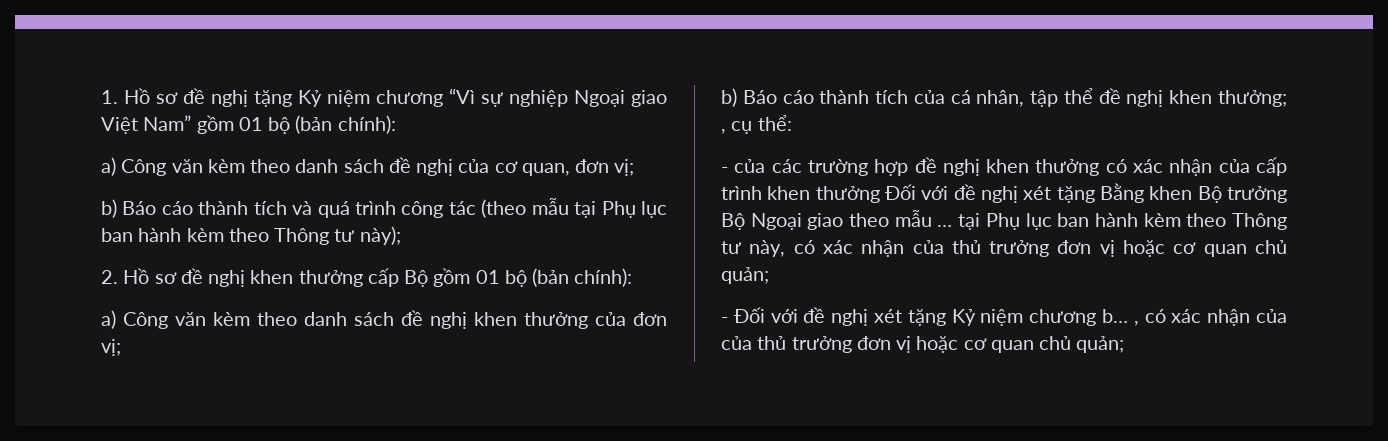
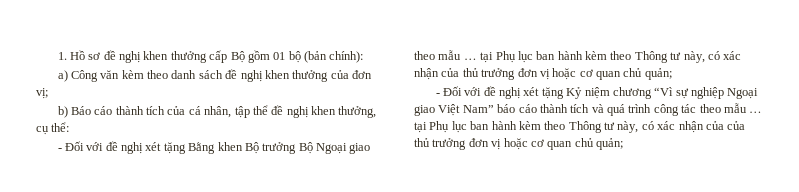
[254,88,667,107] [101,115,396,134] [101,157,635,176] [101,198,668,218] [101,226,401,245] [101,268,246,287] tặng Kỷ niệm chương “Vì sự nghiệp Ngoại giao Việt Nam” gồm 01 bộ (bản chính): // a) Công văn kèm theo danh sách đề nghị của cơ quan, đơn vị; // b) Báo cáo thành tích và quá trình công tác (theo mẫu tại Phụ lục ban hành kèm theo Thông tư này); // 2. Hồ sơ đề nghị -> (142, 57) none
[1218,90,1287,107] [721,129,726,134] thưởng; , -> [338,106,377,118] thưởng,
[734,157,1287,176] [721,186,880,203] của các trường hợp đề nghị khen thưởng có xác nhận của cấp trình khen thưởng -> (62, 149) none
[1102,309,1139,326] b… , -> [654,87,759,99] [414,103,763,116] [414,121,639,133] “Vì sự nghiệp Ngoại giao Việt Nam” báo cáo thành tích và quá trình công tác theo mẫu … tại Phụ lục ban hành kèm theo Thông tư này,

